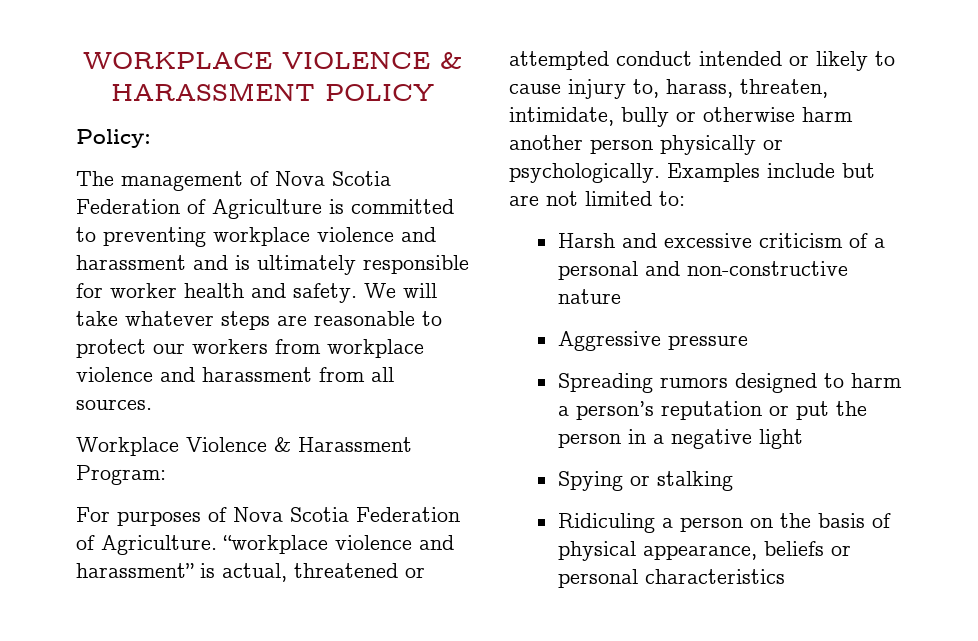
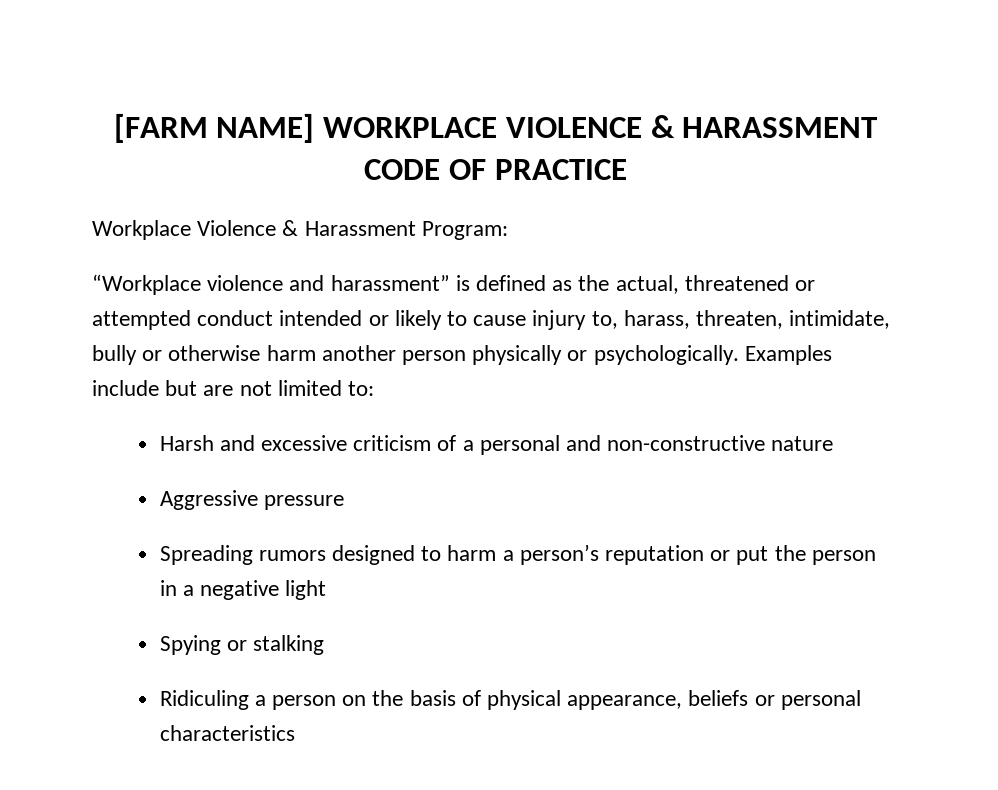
(83, 60) none -> [113,113,315,143] [FARM NAME]
[325,84,434,101] [76,129,151,148] [76,171,391,191] [76,199,454,219] [76,227,436,247] [76,255,469,275] [76,283,437,303] [76,311,442,330] [76,339,424,358] [76,367,394,382] [76,399,152,410] POLICY // Policy: // The management of Nova Scotia Federation of Agriculture is committed to preventing workplace violence and harassment and is ultimately responsible for worker health and safety. We will take whatever steps are reasonable to protect our workers from workplace violence and harassment from all sources. -> [364,159,627,180] CODE OF PRACTICE
[76,507,460,526] [76,535,328,555] For purposes of Nova Scotia Federation of Agriculture. “workplace -> [92,274,201,295] “Workplace
(215, 570) none -> [476,275,610,291] defined as the

